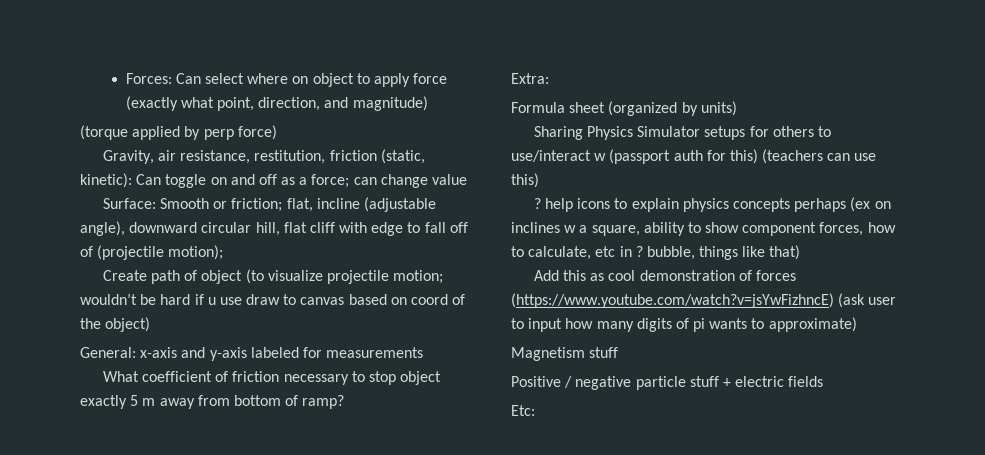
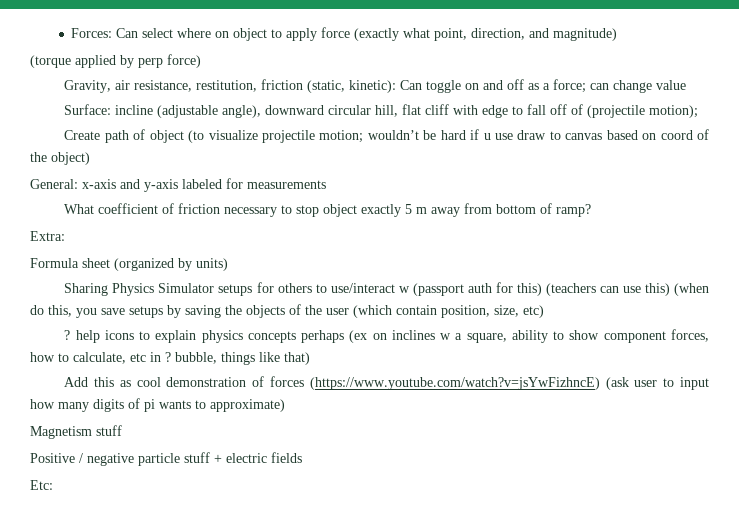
[160,198,313,212] Smooth or friction; flat, -> (112, 109) none
(539, 180) none -> [674,283,709,296] [30,304,544,318] (when do this, you save setups by saving the objects of the user (which contain position, size, etc)

